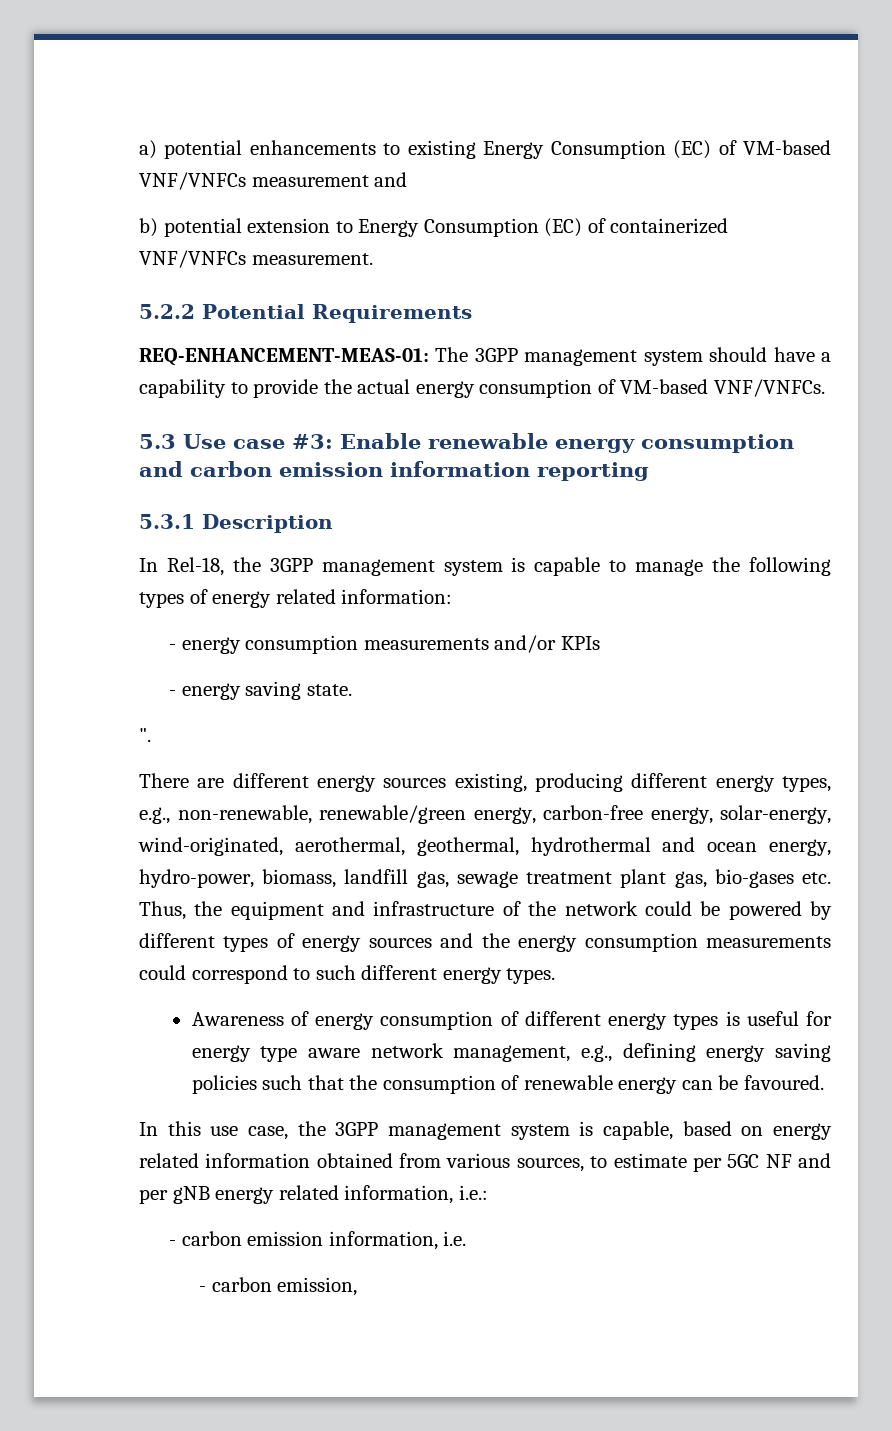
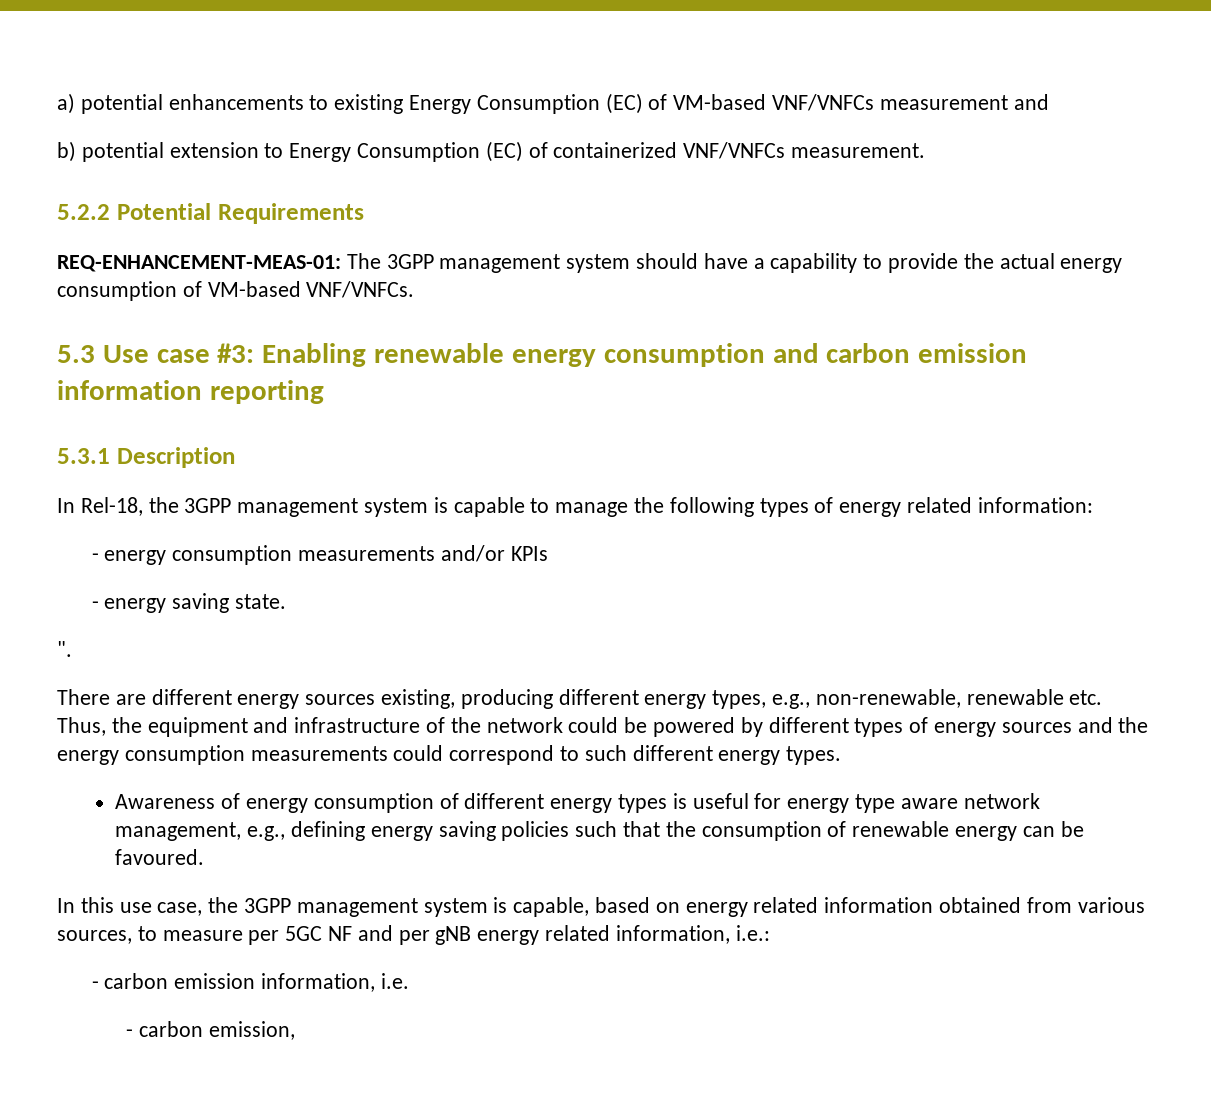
[340,433,421,449] Enable -> [262,343,367,367] Enabling
[319,805,831,824] [138,837,831,856] [139,869,794,888] renewable/green energy, carbon-free energy, solar-energy, wind-originated, aerothermal, geothermal, hydrothermal and ocean energy, hydro-power, biomass, landfill gas, sewage treatment plant gas, bio-gases -> [966,689,1064,705] renewable
[613,1153,687,1168] estimate -> [162,930,243,941] measure

